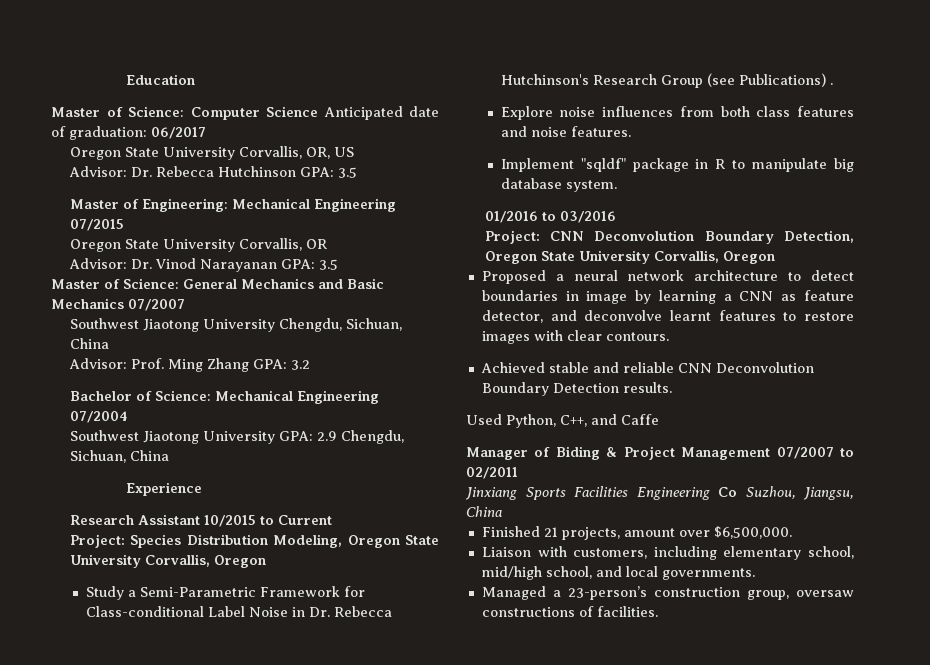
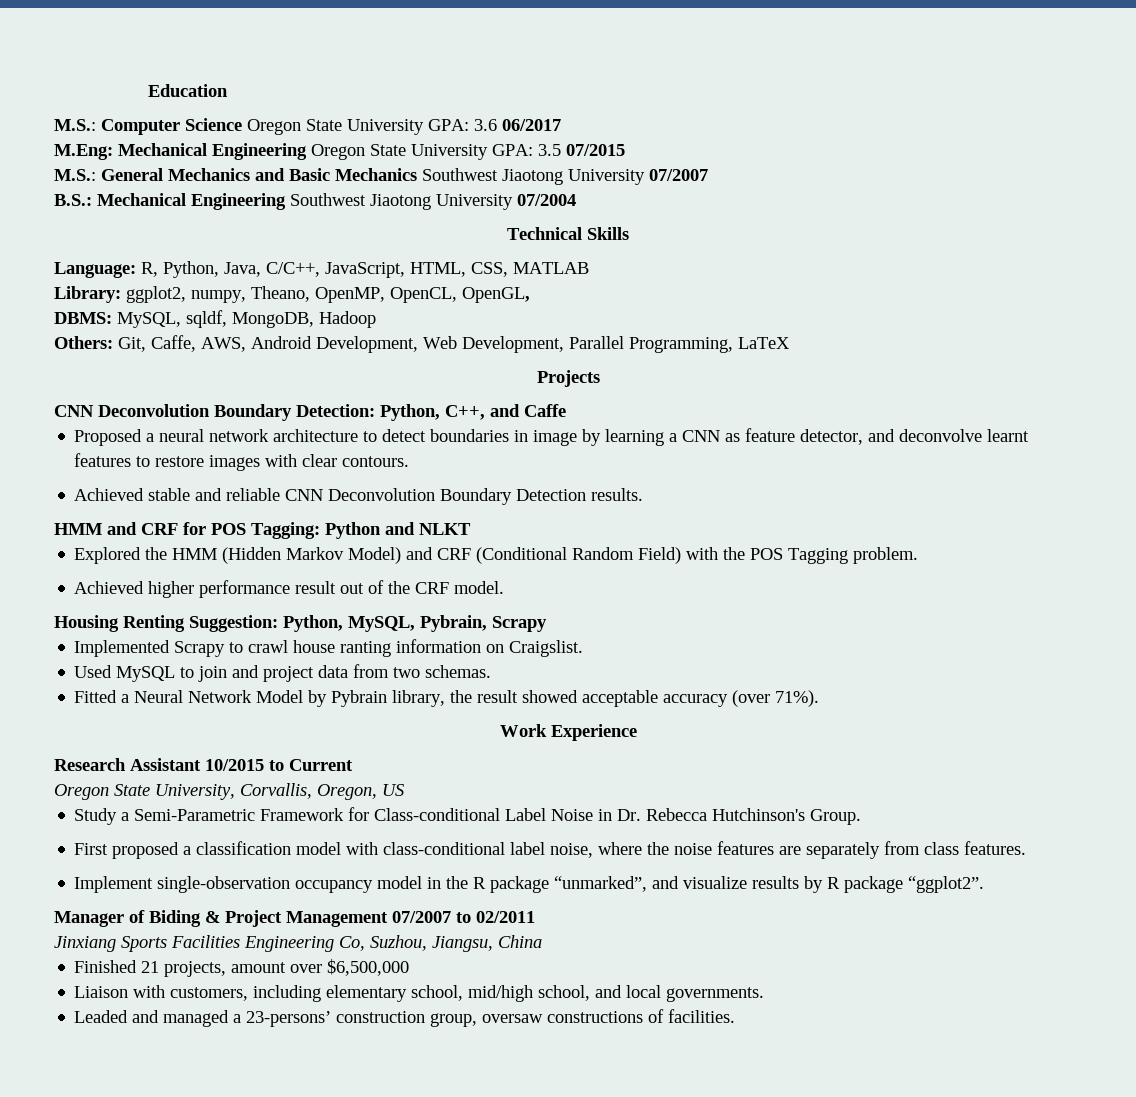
[51,106,439,120] [51,126,206,140] [69,146,354,160] [68,166,357,178] [69,198,396,212] [69,219,124,231] [69,238,327,252] [68,258,338,272] [51,278,179,289] Master of Science: Computer Science Anticipated date of graduation: 06/2017 // Oregon State University Corvallis, OR, US // Advisor: Dr. Rebecca Hutchinson GPA: 3.5 // Master of Engineering: Mechanical Engineering 07/2015 // Oregon State University Corvallis, OR // Advisor: Dr. Vinod Narayanan GPA: 3.5 // Master of Science: -> [54,118,561,135] [54,143,625,160] [54,169,96,181] M.S.: Computer Science Oregon State University GPA: 3.6 06/2017 // M.Eng: Mechanical Engineering Oregon State University GPA: 3.5 07/2015 // M.S.:
[128,299,185,311] [69,318,402,332] [69,338,109,349] [68,358,310,372] [69,390,379,404] [69,411,127,423] [69,430,404,444] [69,450,169,463] [126,482,203,496] [69,514,332,527] [69,534,439,548] [69,554,266,568] [85,586,365,600] [85,606,392,617] [500,73,833,88] [500,106,854,120] [500,126,631,137] [500,158,854,172] [500,178,617,192] [484,211,616,223] [484,230,854,244] [484,250,775,264] 07/2007 // Southwest Jiaotong University Chengdu, Sichuan, China // Advisor: Prof. Ming Zhang GPA: 3.2 // Bachelor of Science: Mechanical Engineering 07/2004 // Southwest Jiaotong University GPA: 2.9 Chengdu, Sichuan, China // Experience // Research Assistant 10/2015 to Current // Project: Species Distribution Modeling, Oregon State University Corvallis, Oregon // Study a Semi-Parametric Framework for Class-conditional Label Noise in Dr. Rebecca Hutchinson's Research Group (see Publications) . // Explore noise influences from both class features and noise features. // Implement "sqldf" package in R to manipulate big database system. // 01/2016 to 03/2016 // Project: CNN Deconvolution Boundary Detection, Oregon State University Corvallis, Oregon -> [422,168,708,185] [54,193,576,210] [507,227,629,240] [54,261,589,278] [54,286,530,303] [54,310,376,328] [54,335,790,353] [536,370,600,387] [54,404,566,421] Southwest Jiaotong University 07/2007 // B.S.: Mechanical Engineering Southwest Jiaotong University 07/2004 // Technical Skills // Language: R, Python, Java, C/C++, JavaScript, HTML, CSS, MATLAB // Library: ggplot2, numpy, Theano, OpenMP, OpenCL, OpenGL, // DBMS: MySQL, sqldf, MongoDB, Hadoop // Others: Git, Caffe, AWS, Android Development, Web Development, Parallel Programming, LaTeX // Projects // CNN Deconvolution Boundary Detection: Python, C++, and Caffe
[466,414,659,428] Used Python, C++, and Caffe -> [54,522,471,539] [74,547,919,564] [74,580,505,598] [54,615,547,632] [74,639,584,657] [74,664,492,682] [74,690,820,707] [499,724,637,741] [54,758,353,771] [54,783,404,800] [74,807,862,825] [74,841,1027,859] [74,876,985,893] HMM and CRF for POS Tagging: Python and NLKT // Explored the HMM (Hidden Markov Model) and CRF (Conditional Random Field) with the POS Tagging problem. // Achieved higher performance result out of the CRF model. // Housing Renting Suggestion: Python, MySQL, Pybrain, Scrapy // Implemented Scrapy to crawl house ranting information on Craigslist. // Used MySQL to join and project data from two schemas. // Fitted a Neural Network Model by Pybrain library, the result showed acceptable accuracy (over 71%). // Work Experience // Research Assistant 10/2015 to Current // Oregon State University, Corvallis, Oregon, US // Study a Semi-Parametric Framework for Class-conditional Label Noise in Dr. Rebecca Hutchinson's Group. // First proposed a classification model with class-conditional label noise, where the noise features are separately from class features. // Implement single-observation occupancy model in the R package “unmarked”, and visualize results by R package “ggplot2”.
[718,487,737,497] Co -> [339,936,365,951] Co,
[713,526,792,539] $6,500,000. -> [327,959,410,976] $6,500,000
[481,586,647,600] Managed a 23-person’s -> [74,1010,332,1027] Leaded and managed a 23-persons’

